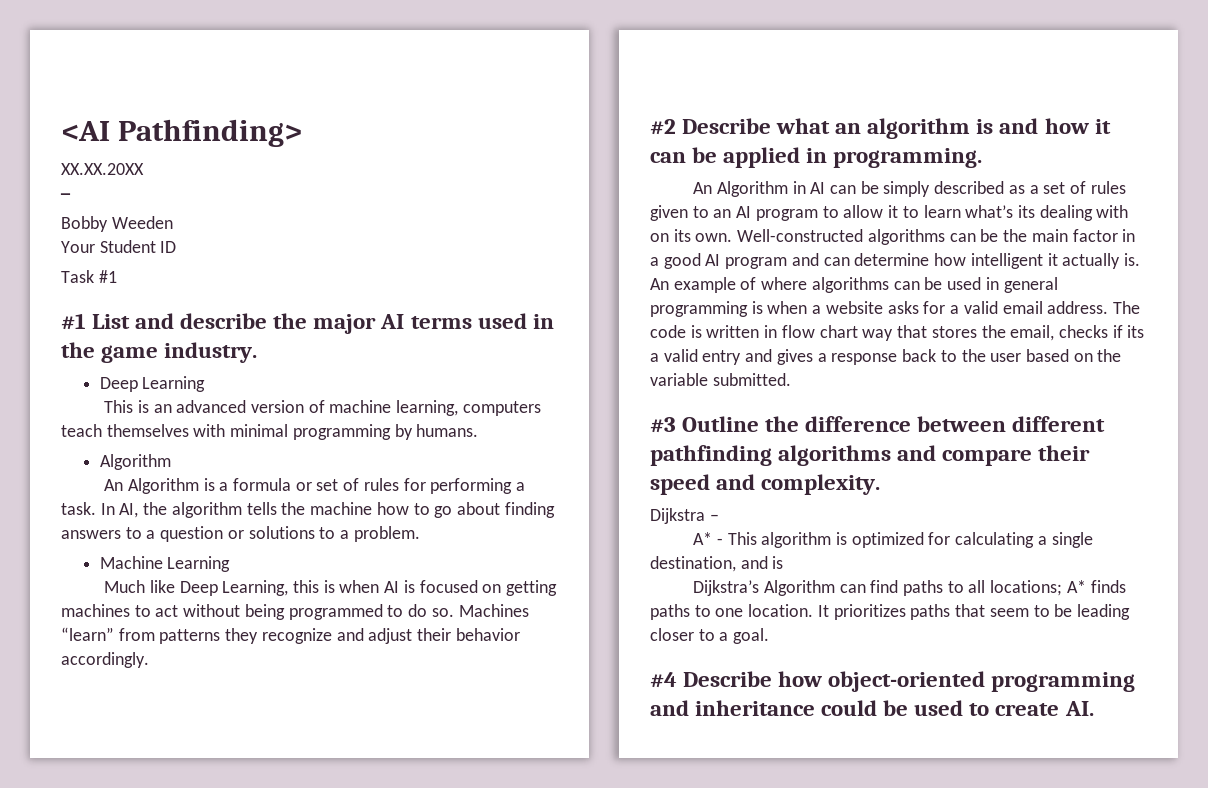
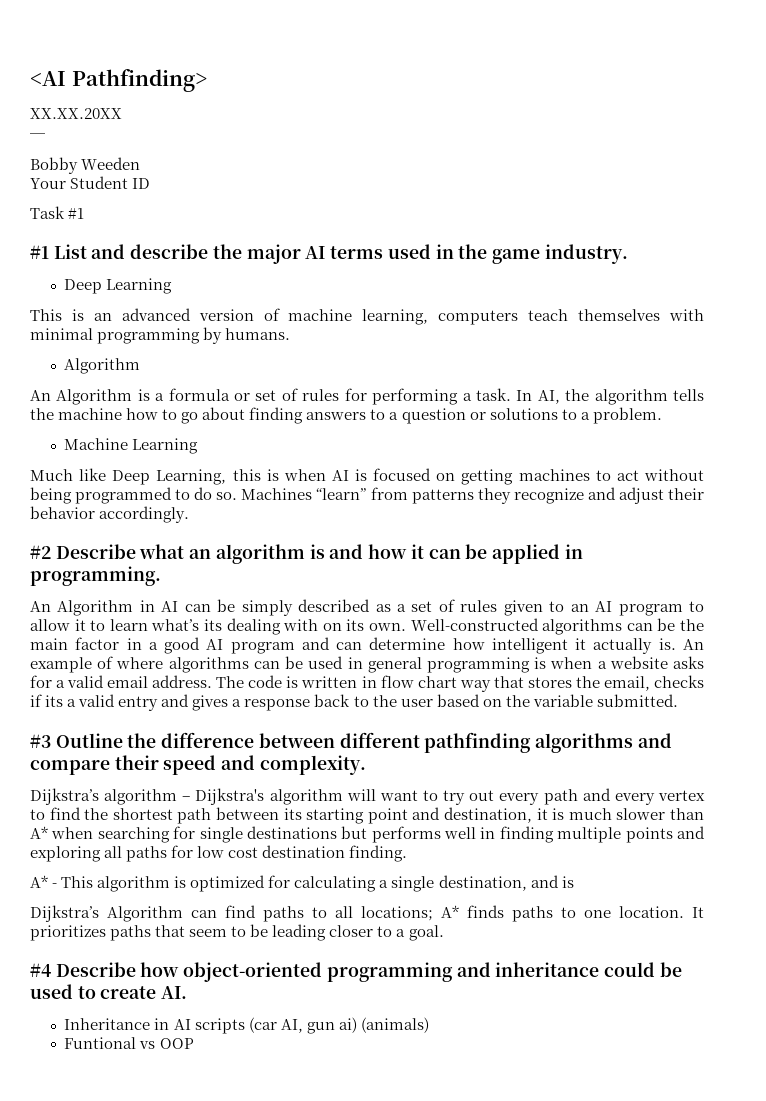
[650,508,719,524] Dijkstra – -> [30,788,705,805] [30,807,705,824] [30,826,705,843] [30,845,408,862] Dijkstra’s algorithm – Dijkstra's algorithm will want to try out every path and every vertex to find the shortest path between its starting point and destination, it is much slower than A* when searching for single destinations but performs well in finding multiple points and exploring all paths for low cost destination finding.
(1094, 708) none -> [64,1017,429,1034] [64,1037,194,1049] // Inheritance in AI scripts (car AI, gun ai) (animals) // Funtional vs OOP

